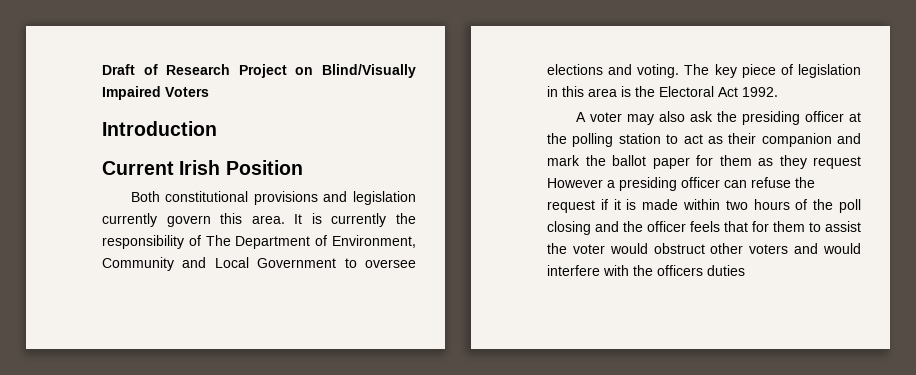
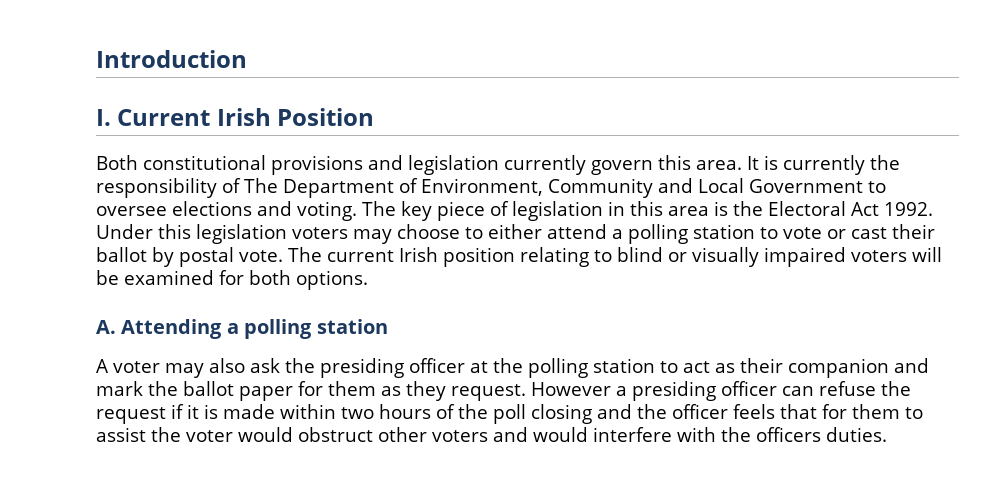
[102,64,416,78] [102,86,209,100] Draft of Research Project on Blind/Visually Impaired Voters // -> (96, 59) none
(217, 128) none -> [96,109,111,126] I.
(778, 92) none -> [96,224,935,244] [96,247,942,267] [96,270,368,290] [96,319,388,339] Under this legislation voters may choose to either attend a polling station to vote or cast their ballot by postal vote. The current Irish position relating to blind or visually impaired voters will be examined for both options. // A. Attending a polling station
[813,156,861,169] request -> [451,384,526,401] request.
[707,265,745,276] duties -> [826,427,887,442] duties.

